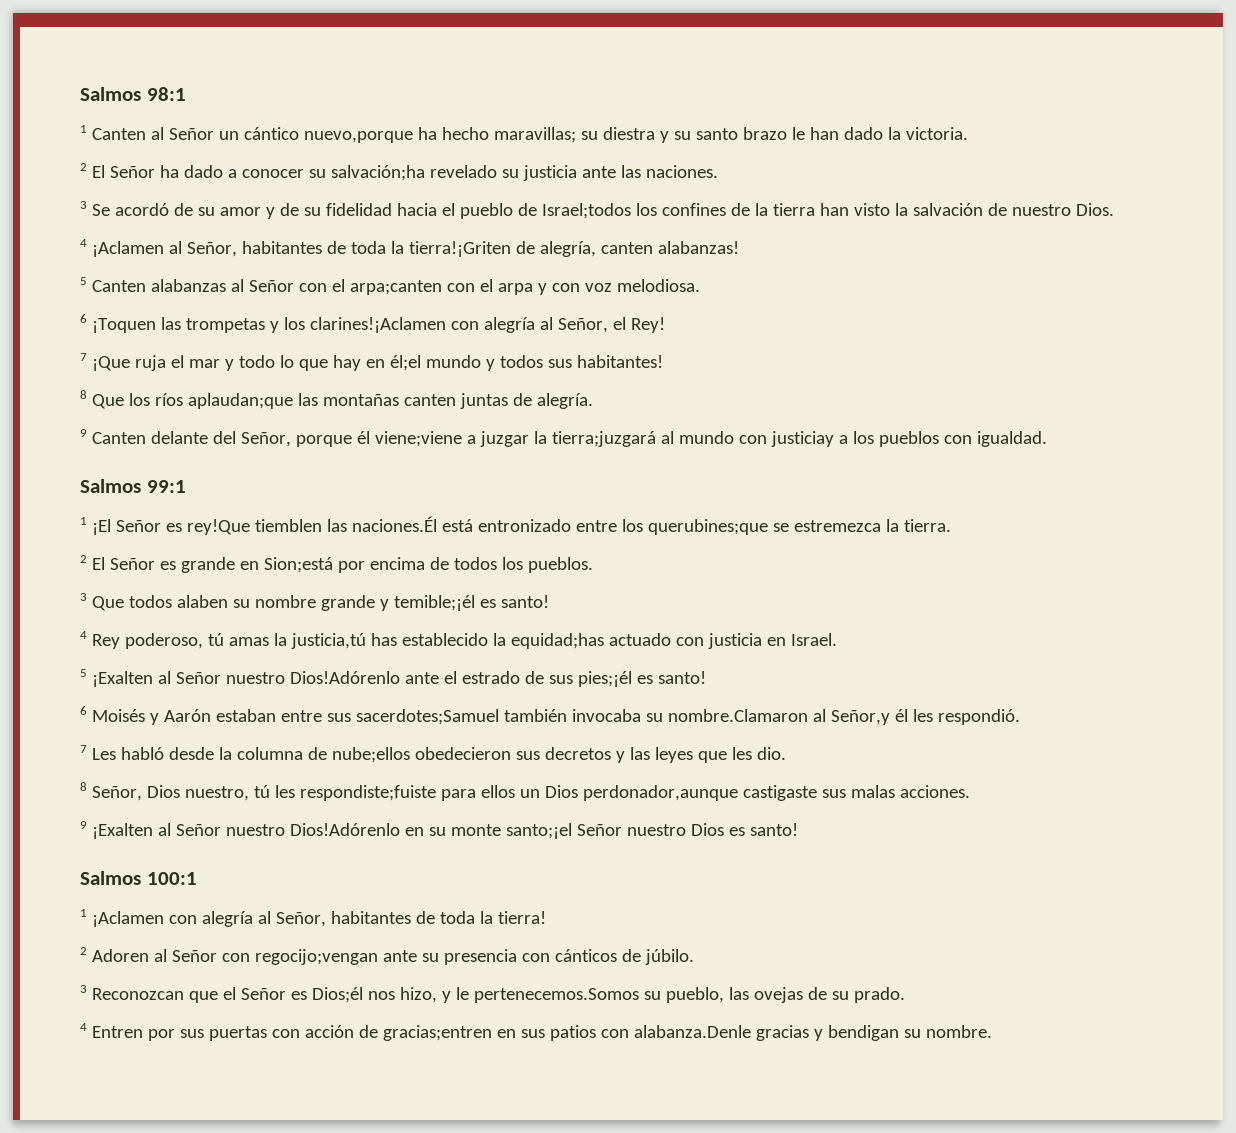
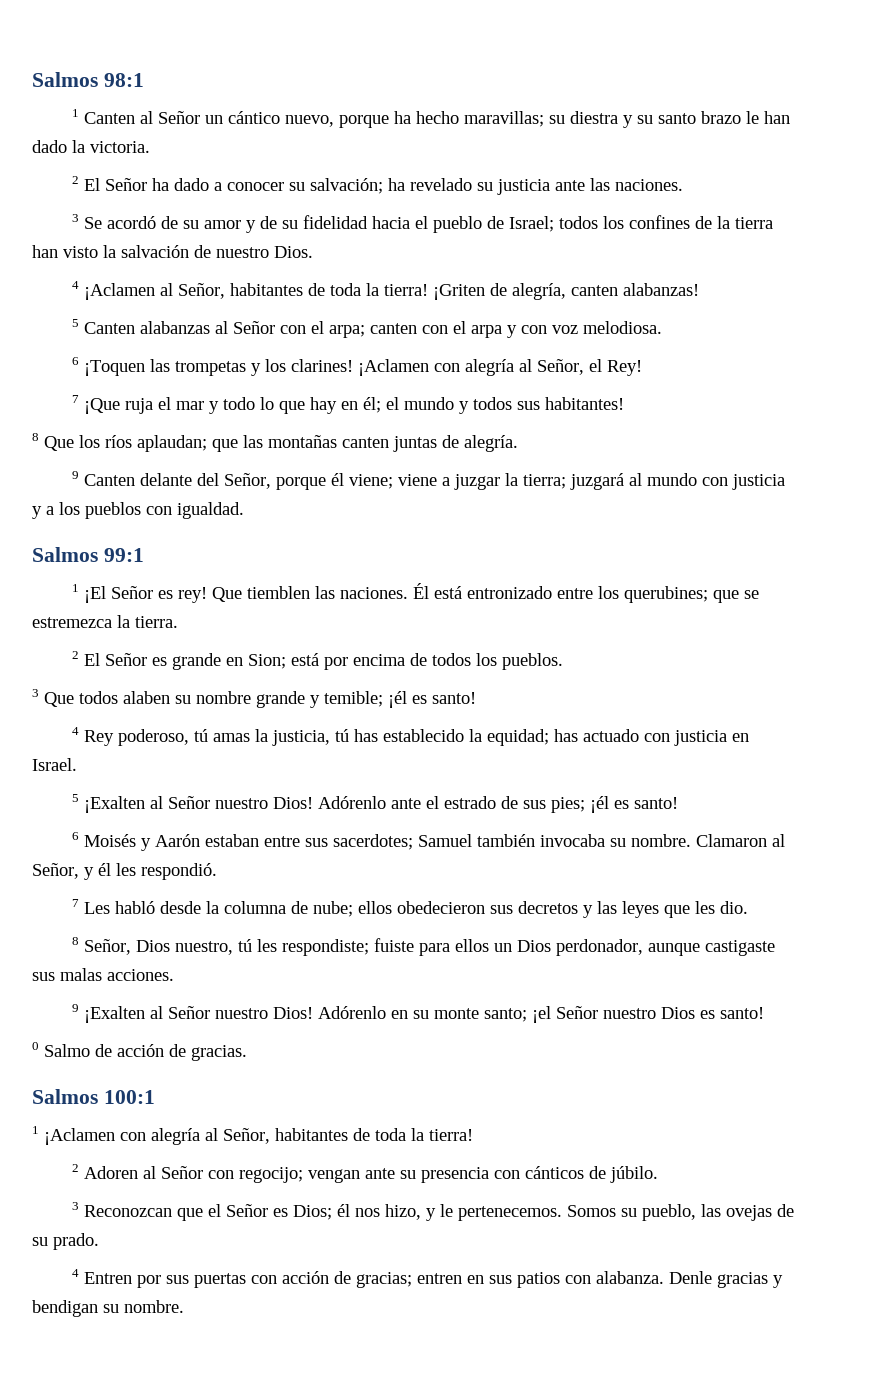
[303,131,413,143] nuevo,porque -> [284,115,389,128] nuevo, porque
[330,165,425,181] salvación;ha -> [309,178,405,194] salvación; ha
[541,203,631,219] Israel;todos -> [508,216,598,232] Israel; todos
[408,241,511,257] tierra!¡Griten -> [383,284,485,300] tierra! ¡Griten
[349,280,442,295] arpa;canten -> [328,323,417,338] arpa; canten
[309,317,446,333] clarines!¡Aclamen -> [290,359,429,376] clarines! ¡Aclamen
[389,355,421,371] él;el -> [362,397,399,413] él; el
[187,393,293,409] aplaudan;que -> [137,435,238,452] aplaudan; que
[374,431,462,447] viene;viene -> [348,474,437,489] viene; viene
[551,431,656,447] tierra;juzgará -> [522,473,624,490] tierra; juzgará
[770,431,834,447] justiciay -> [731,474,785,490] [32,506,42,519] justicia y
[186,516,437,535] rey!Que tiemblen las naciones.Él -> [177,583,429,603] rey! Que tiemblen las naciones. Él
[647,519,768,535] querubines;que -> [623,586,739,603] querubines; que
[263,557,333,573] Sion;está -> [247,653,319,669] Sion; está
[393,595,475,611] temible;¡él -> [324,691,407,708] temible; ¡él
[290,633,366,649] justicia,tú -> [271,729,349,746] justicia, tú
[510,633,604,649] equidad;has -> [486,729,578,746] equidad; has
[289,671,400,684] Dios!Adórenlo -> [272,796,386,809] Dios! Adórenlo
[577,671,632,687] pies;¡él -> [550,796,609,813] pies; ¡él
[355,709,499,725] sacerdotes;Samuel -> [332,834,472,850] sacerdotes; Samuel
[667,709,890,725] nombre.Clamaron al Señor,y -> [630,834,785,847] [32,863,94,880] nombre. Clamaron al Señor, y
[331,747,410,763] nube;ellos -> [312,901,392,917] nube; ellos
[299,785,436,801] respondiste;fuiste -> [281,938,414,956] respondiste; fuiste
[582,785,738,801] perdonador,aunque -> [555,939,700,956] perdonador, aunque
[289,823,400,836] Dios!Adórenlo -> [272,1006,386,1019] Dios! Adórenlo
[505,823,572,839] santo;¡el -> [483,1006,551,1023] santo; ¡el
(798, 829) none -> [32,1042,247,1061] // 0 Salmo de acción de gracias.
[254,949,378,965] regocijo;vengan -> [238,1167,360,1183] regocijo; vengan
[311,987,363,1003] Dios;él -> [292,1204,350,1220] Dios; él
[473,988,639,1003] pertenecemos.Somos -> [457,1205,616,1221] pertenecemos. Somos
[382,1025,492,1041] gracias;entren -> [355,1272,462,1288] gracias; entren
[633,1025,751,1038] alabanza.Denle -> [595,1271,712,1284] alabanza. Denle

